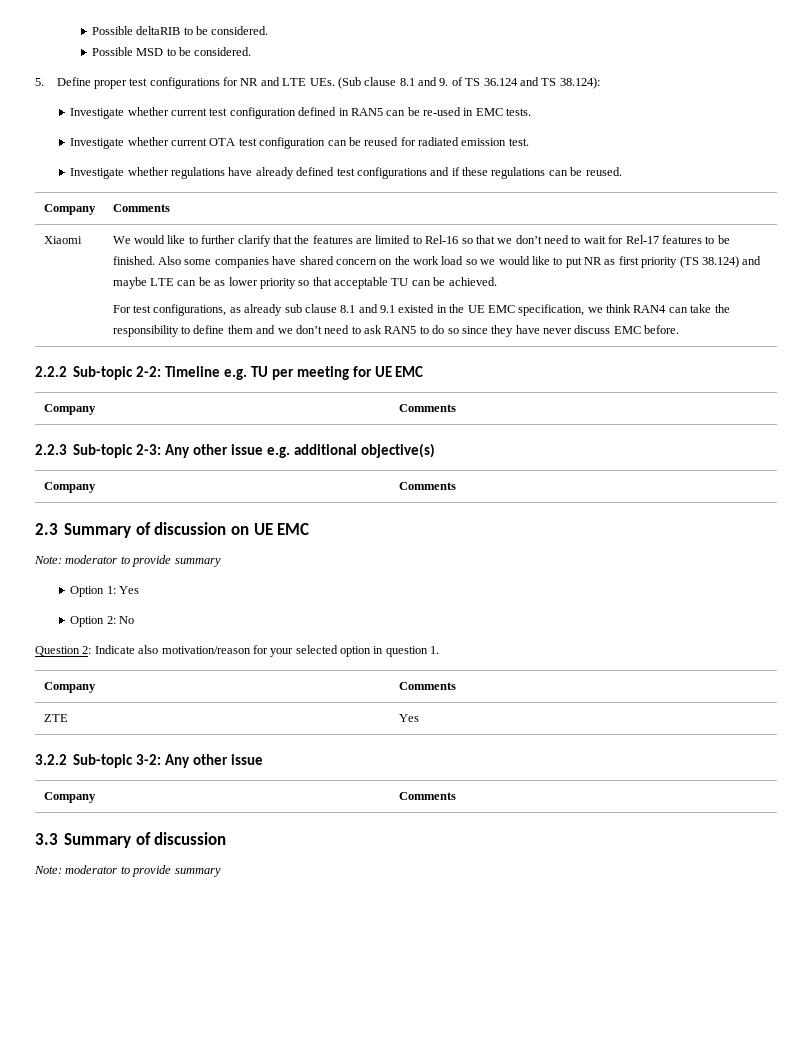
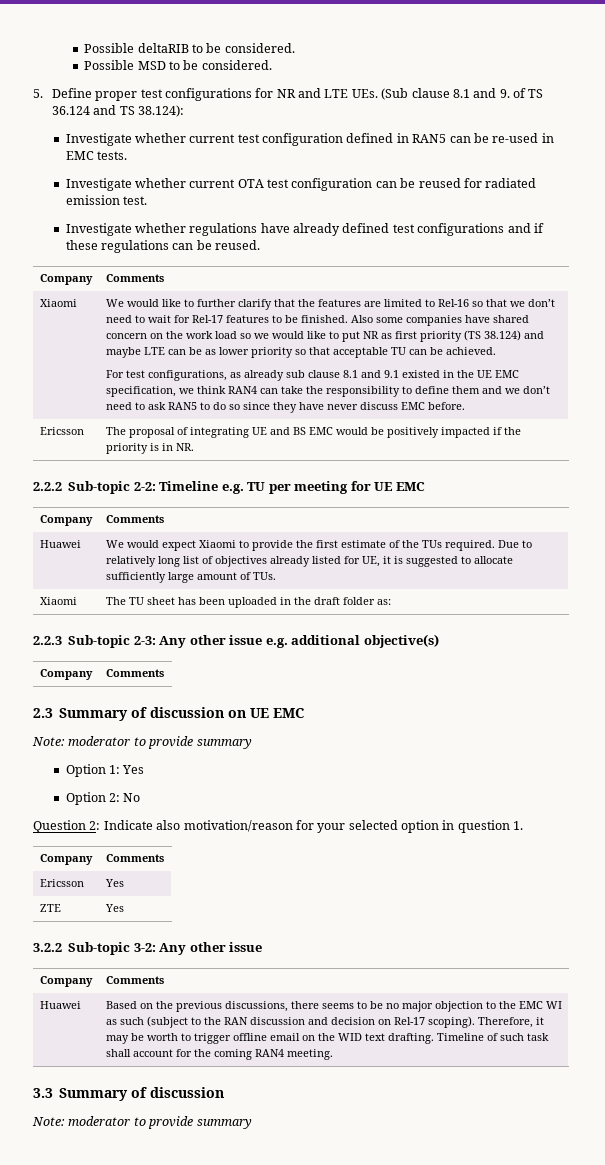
(680, 329) none -> [39,427,84,435] [105,427,521,438] [105,443,194,454] // Ericsson | The proposal of integrating UE and BS EMC would be positively impacted if the priority is in NR.
(456, 408) none -> [39,540,81,548] [105,540,532,551] [105,556,513,567] [105,572,276,583] [39,597,77,605] [105,597,391,608] // Huawei | We would expect Xiaomi to provide the first estimate of the TUs required. Due to relatively long list of objectives already listed for UE, it is suggested to allocate sufficiently large amount of TUs. // Xiaomi | The TU sheet has been uploaded in the draft folder as:
(456, 686) none -> [39,879,84,887] [104,879,124,887] // Ericsson | Yes
(456, 796) none -> [39,1001,81,1009] [105,1001,562,1012] [105,1016,544,1028] [105,1033,549,1044] [105,1049,333,1060] // Huawei | Based on the previous discussions, there seems to be no major objection to the EMC WI as such (subject to the RAN discussion and decision on Rel-17 scoping). Therefore, it may be worth to trigger offline email on the WID text drafting. Timeline of such task shall account for the coming RAN4 meeting.

